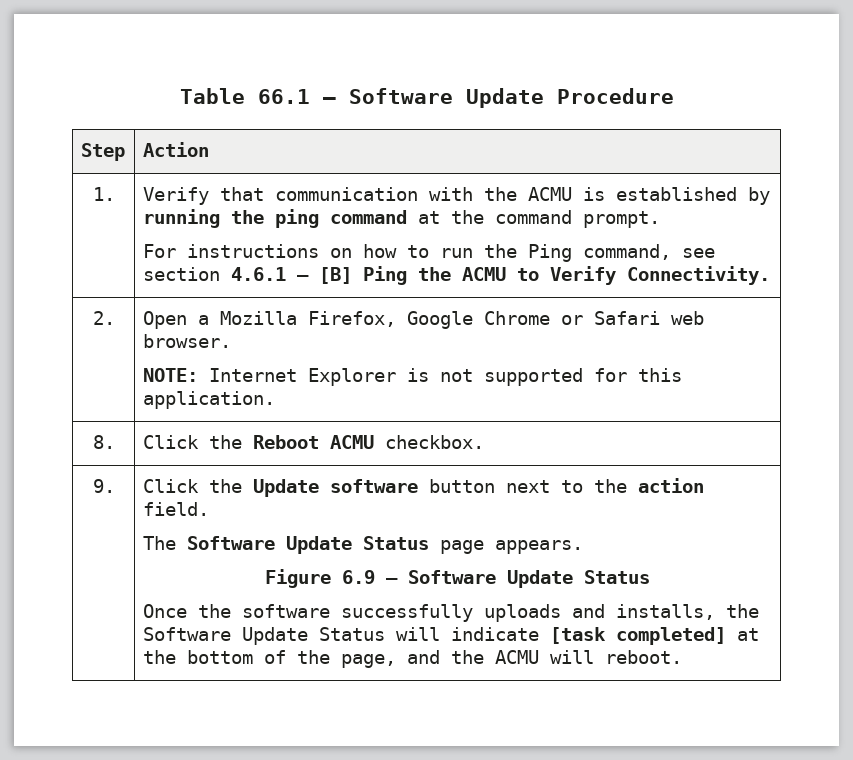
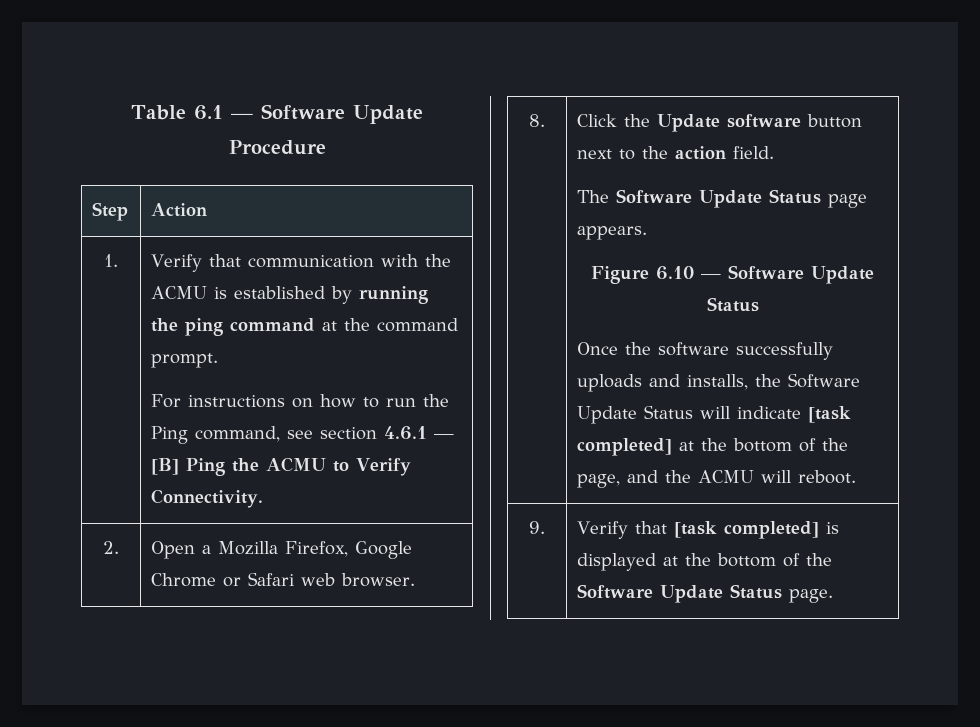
[257,89,310,104] 66.1 -> [193,105,223,120] 6.1
[142,368,682,386] [142,391,275,409] [92,435,115,449] [142,435,484,449] [92,479,115,493] // NOTE: Internet Explorer is not supported for this application. // 8. | Click the Reboot ACMU checkbox. // 9. -> [529,114,545,127] // 8.
[342,570,375,584] 6.9 -> [656,266,694,280] 6.10
(682, 657) none -> [529,521,545,534] [577,521,840,539] [577,553,833,571] [577,584,834,603] // 9. | Verify that [task completed] is displayed at the bottom of the Software Update Status page.

